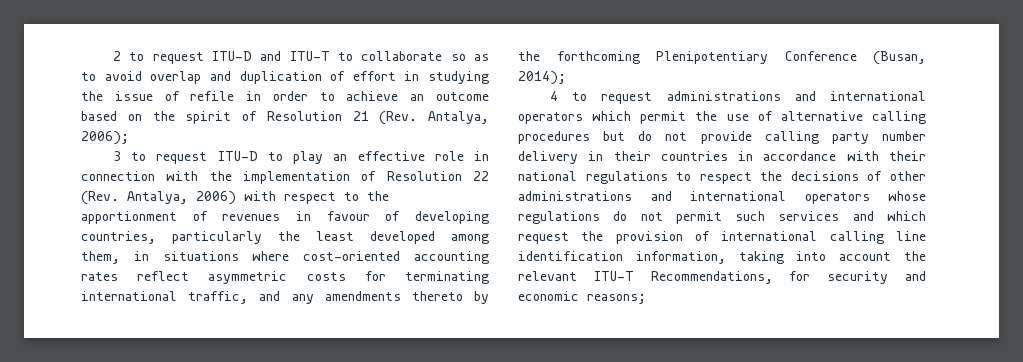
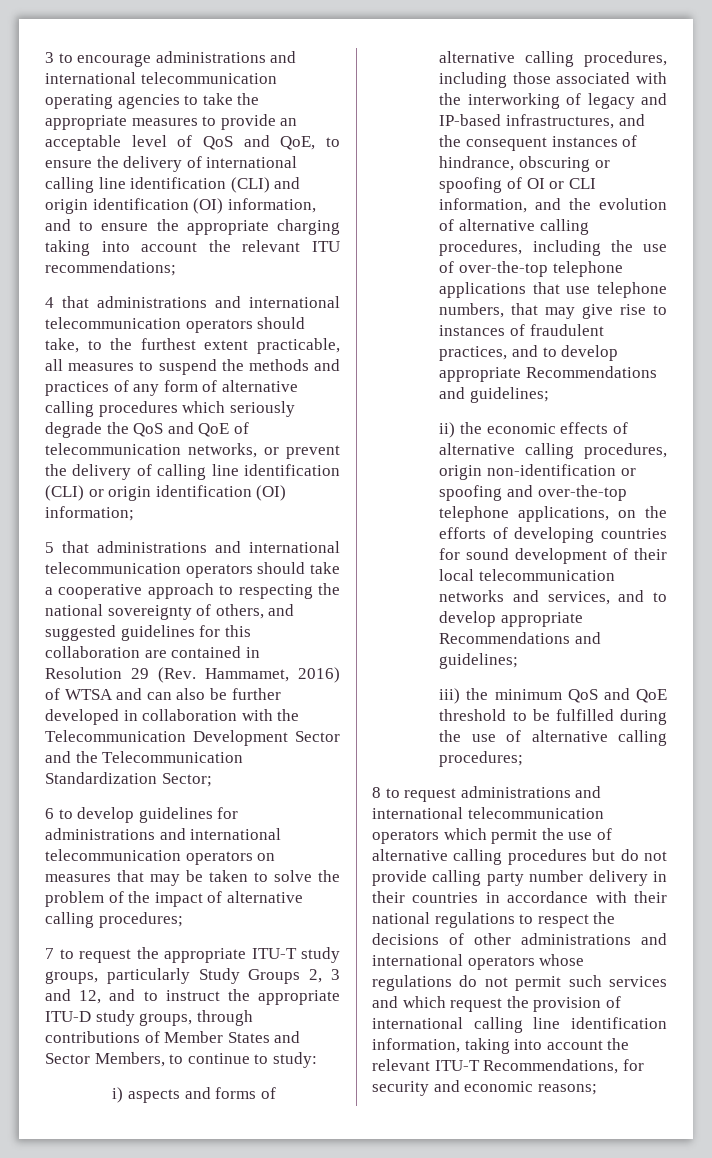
[112,51,490,64] [81,71,489,84] [81,91,489,101] [81,111,489,125] [81,131,129,145] [112,151,489,164] [81,171,489,184] [81,191,389,205] [81,211,489,224] [81,231,489,244] [81,251,490,264] [81,271,489,284] [81,291,489,304] [518,51,926,65] [518,71,566,85] [549,91,558,101] 2 to request ITU-D and ITU-T to collaborate so as to avoid overlap and duplication of effort in studying the issue of refile in order to achieve an outcome based on the spirit of Resolution 21 (Rev. Antalya, 2006); // 3 to request ITU-D to play an effective role in connection with the implementation of Resolution 22 (Rev. Antalya, 2006) with respect to the apportionment of revenues in favour of developing countries, particularly the least developed among them, in situations where cost-oriented accounting rates reflect asymmetric costs for terminating international traffic, and any amendments thereto by the forthcoming Plenipotentiary Conference (Busan, 2014); // 4 -> [45,51,297,67] [45,72,277,84] [45,93,260,109] [45,114,298,130] [45,135,340,151] [45,156,298,172] [45,177,301,193] [45,198,316,214] [45,219,340,235] [45,240,340,256] [45,261,176,276] [45,296,340,308] [45,317,306,333] [45,338,340,354] [45,359,340,375] [45,380,298,396] [45,401,295,417] [45,422,249,438] [45,443,340,459] [45,464,340,480] [45,485,287,501] [45,506,134,521] [45,541,340,553] [45,562,341,578] [45,583,340,599] [45,604,295,620] [45,625,251,641] [45,646,260,658] [45,667,340,683] [45,688,281,700] [45,709,300,725] [45,730,340,746] [45,751,244,763] [45,772,212,787] [45,807,239,823] [45,828,282,840] [45,849,276,865] [45,870,340,886] [45,891,303,907] [45,912,183,928] [45,947,340,963] [45,968,341,984] [45,989,340,1005] [45,1010,253,1026] [45,1031,301,1043] [45,1052,317,1068] [112,1087,276,1103] [439,51,667,67] [439,72,667,88] [439,93,667,109] [439,114,645,129] [439,135,638,151] [439,156,610,172] [439,177,596,193] [439,198,667,213] [439,219,589,235] [439,240,667,256] [439,261,623,277] [439,282,667,298] [439,303,667,319] [439,324,604,336] [439,345,619,361] [439,366,657,382] [439,387,549,403] [439,422,628,438] [439,443,667,459] [439,464,636,480] [439,485,627,501] [439,506,667,522] [439,527,667,543] [439,548,667,564] [439,569,615,581] [439,590,667,605] [439,611,583,627] [439,632,601,644] [439,653,519,669] [439,688,667,704] [439,709,667,725] [439,730,667,746] [439,751,524,767] [372,787,381,798] 3 to encourage administrations and international telecommunication operating agencies to take the appropriate measures to provide an acceptable level of QoS and QoE, to ensure the delivery of international calling line identification (CLI) and origin identification (OI) information, and to ensure the appropriate charging taking into account the relevant ITU recommendations; // 4 that administrations and international telecommunication operators should take, to the furthest extent practicable, all measures to suspend the methods and practices of any form of alternative calling procedures which seriously degrade the QoS and QoE of telecommunication networks, or prevent the delivery of calling line identification (CLI) or origin identification (OI) information; // 5 that administrations and international telecommunication operators should take a cooperative approach to respecting the national sovereignty of others, and suggested guidelines for this collaboration are contained in Resolution 29 (Rev. Hammamet, 2016) of WTSA and can also be further developed in collaboration with the Telecommunication Development Sector and the Telecommunication Standardization Sector; // 6 to develop guidelines for administrations and international telecommunication operators on measures that may be taken to solve the problem of the impact of alternative calling procedures; // 7 to request the appropriate ITU-T study groups, particularly Study Groups 2, 3 and 12, and to instruct the appropriate ITU-D study groups, through contributions of Member States and Sector Members, to continue to study: // i) aspects and forms of alternative calling procedures, including those associated with the interworking of legacy and IP-based infrastructures, and the consequent instances of hindrance, obscuring or spoofing of OI or CLI information, and the evolution of alternative calling procedures, including the use of over-the-top telephone applications that use telephone numbers, that may give rise to instances of fraudulent practices, and to develop appropriate Recommendations and guidelines; // ii) the economic effects of alternative calling procedures, origin non-identification or spoofing and over-the-top telephone applications, on the efforts of developing countries for sound development of their local telecommunication networks and services, and to develop appropriate Recommendations and guidelines; // iii) the minimum QoS and QoE threshold to be fulfilled during the use of alternative calling procedures; // 8
(926, 96) none -> [467,807,604,819] telecommunication

